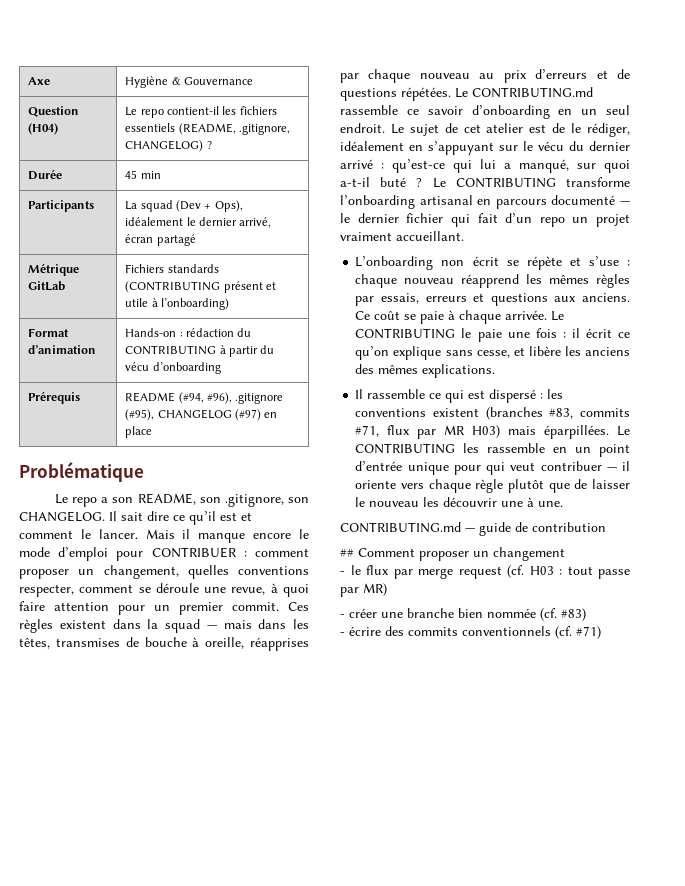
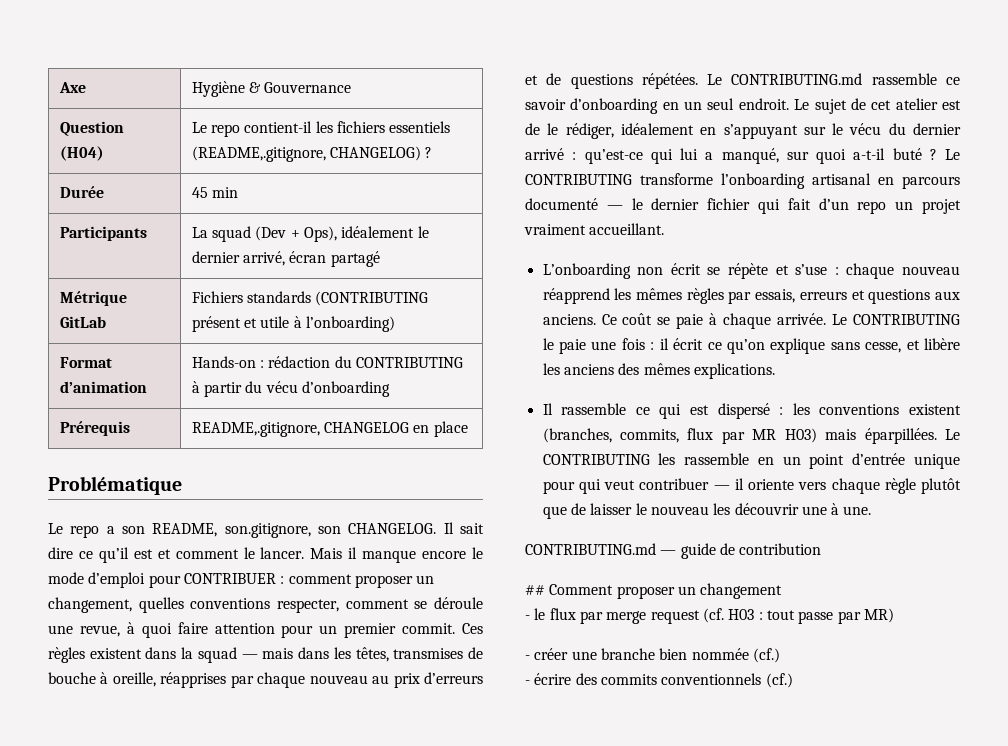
[178,123,290,135] (README, .gitignore, -> [191,146,326,162] (README,.gitignore,
[125,392,284,404] [125,409,261,421] README (#94, #96), .gitignore (#95), CHANGELOG (#97) -> [191,422,409,437] README,.gitignore, CHANGELOG
[199,494,284,507] son .gitignore, -> [224,523,311,538] son.gitignore,
[485,407,630,420] [355,425,380,437] (branches #83, commits #71, -> [542,428,680,443] (branches, commits,
[540,608,586,621] (cf. #83) -> [752,648,780,663] (cf.)
[555,626,601,639] (cf. #71) -> [765,673,793,688] (cf.)

